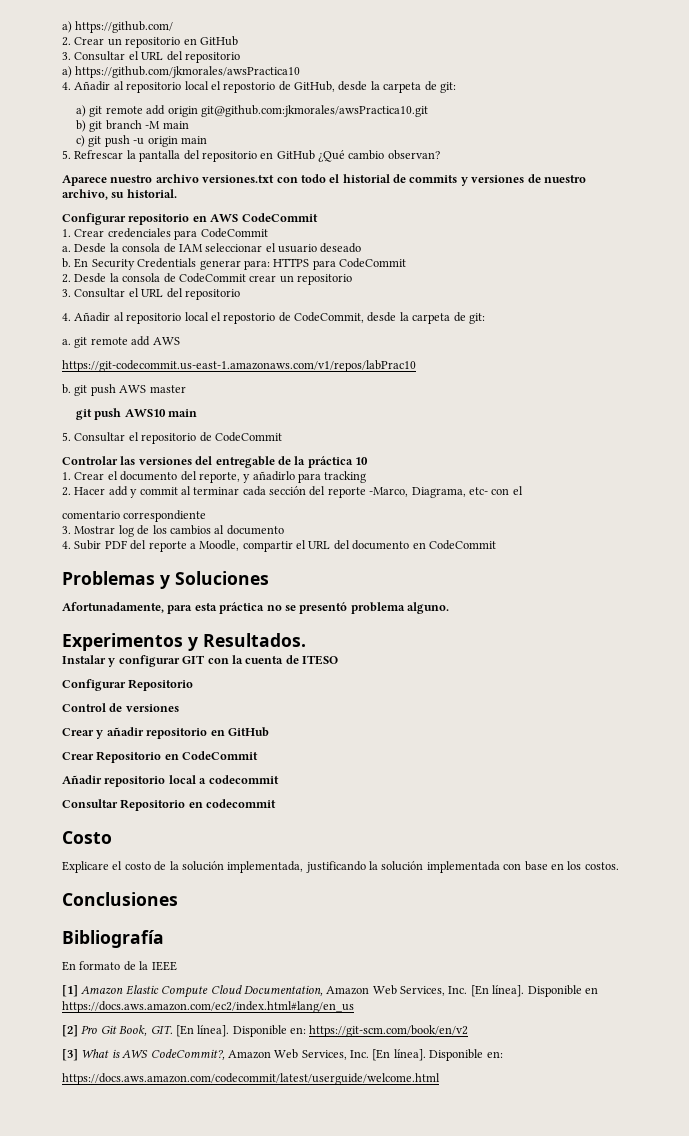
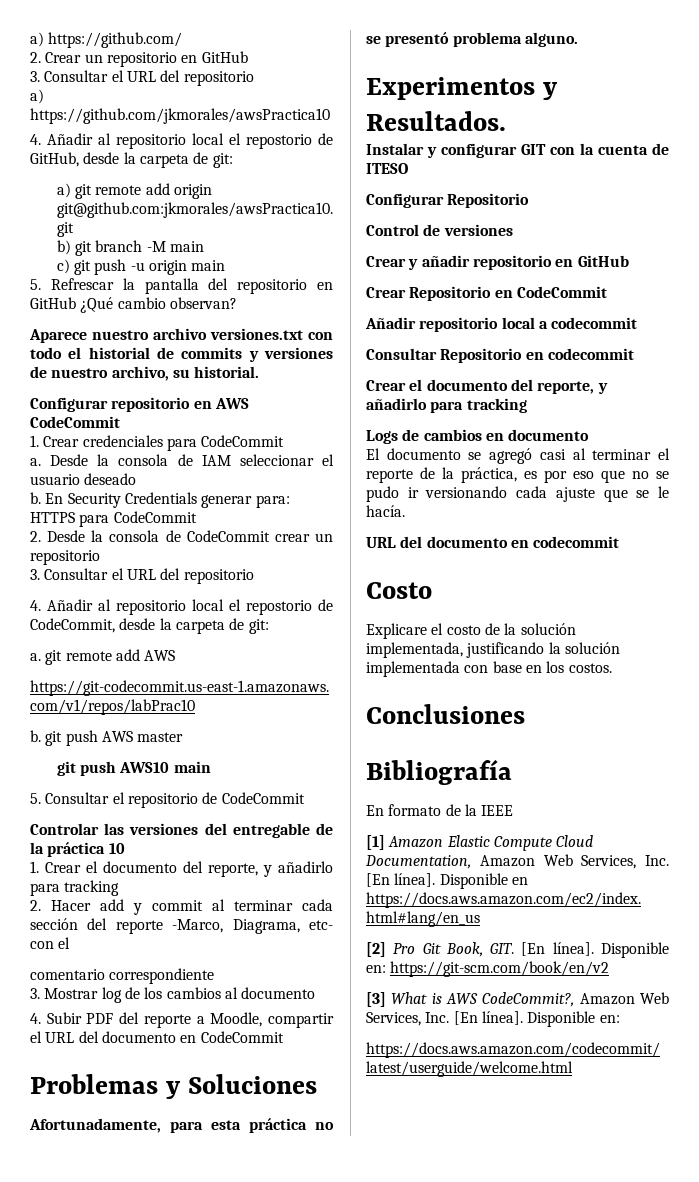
(277, 803) none -> [366,379,608,394] [366,398,527,413] [366,429,590,444] [366,448,670,464] [366,467,669,483] [366,486,669,502] [366,505,405,517] [366,536,620,548] // Crear el documento del reporte, y añadirlo para tracking // Logs de cambios en documento // El documento se agregó casi al terminar el reporte de la práctica, es por eso que no se pudo ir versionando cada ajuste que se le hacía. // URL del documento en codecommit

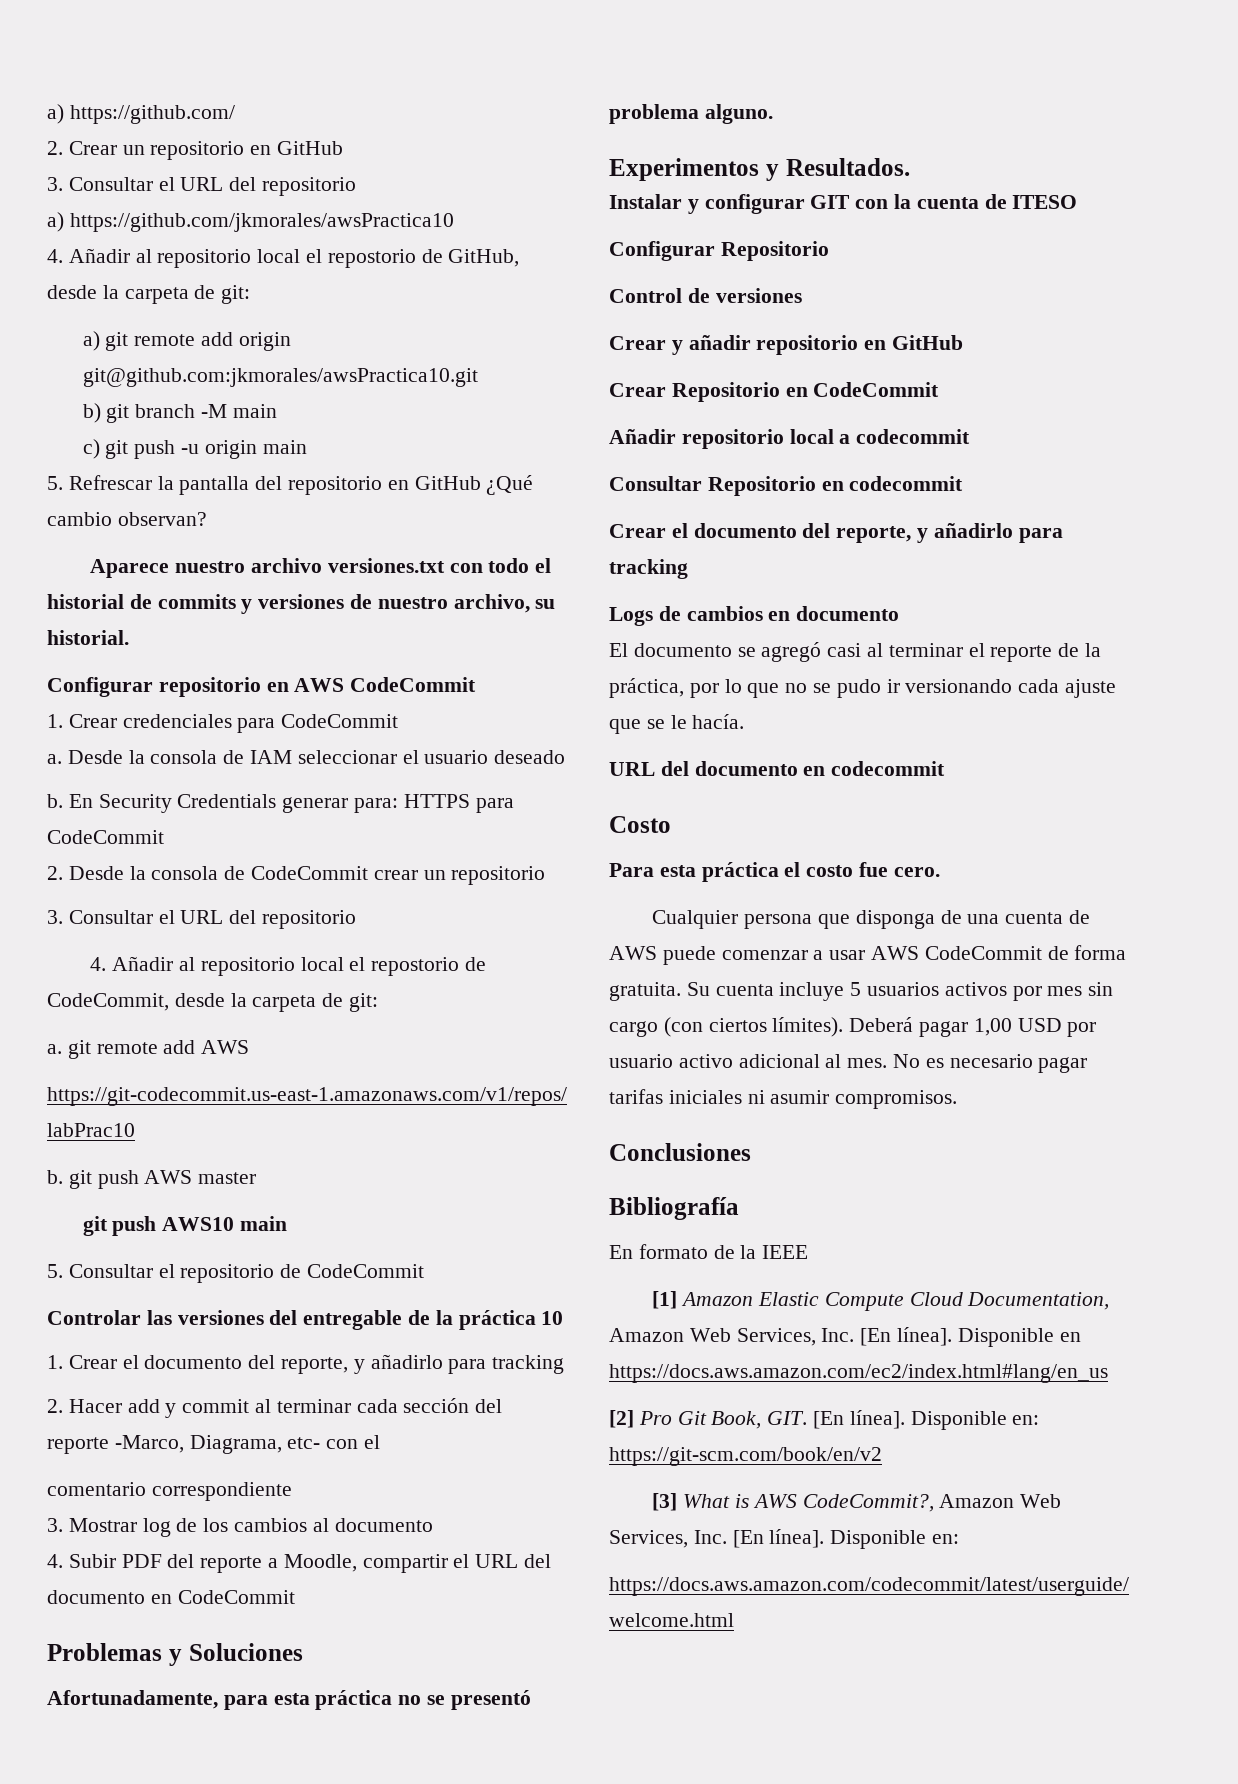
[524,470,594,483] es por eso -> [689,679,742,698] por lo
[366,623,576,639] [366,642,620,658] [366,661,612,677] Explicare el costo de la solución implementada, justificando la solución implementada con base en los costos. -> [609,862,940,882] [652,910,1091,929] [609,945,1127,965] [609,982,1114,1001] [609,1017,1097,1037] [609,1054,1088,1073] [609,1089,958,1109] Para esta práctica el costo fue cero. // Cualquier persona que disponga de una cuenta de AWS puede comenzar a usar AWS CodeCommit de forma gratuita. Su cuenta incluye 5 usuarios activos por mes sin cargo (con ciertos límites). Deberá pagar 1,00 USD por usuario activo adicional al mes. No es necesario pagar tarifas iniciales ni asumir compromisos.

